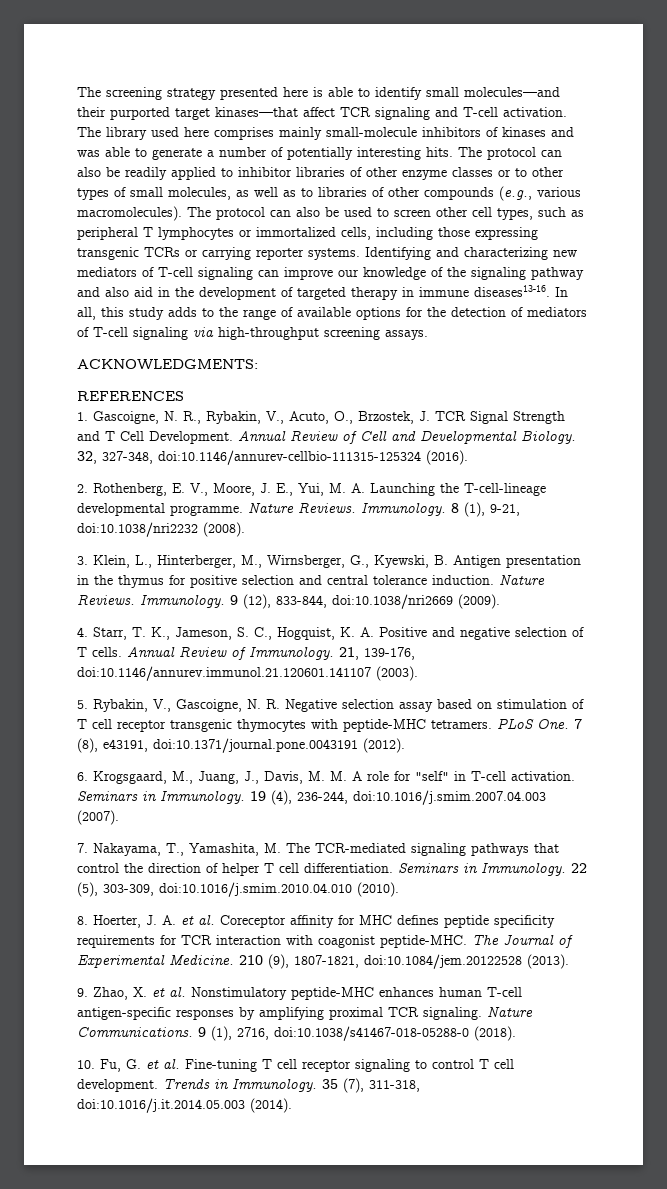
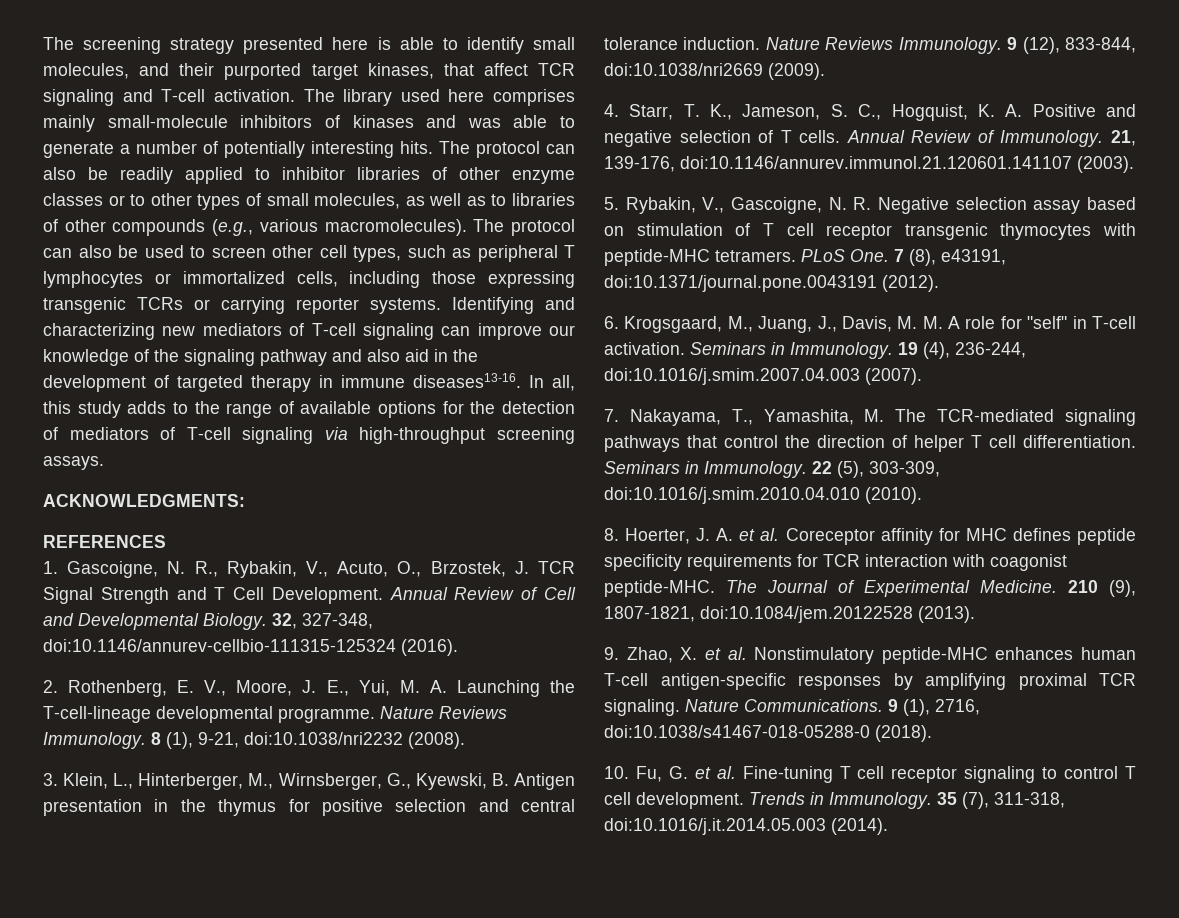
[464,87,560,97] molecules—and -> [43,63,170,79] molecules, and
[215,107,298,117] kinases—that -> [367,63,474,79] kinases, that
[298,502,356,513] Reviews. -> [439,706,507,719] Reviews
[77,594,135,605] Reviews. -> [825,37,894,50] Reviews

